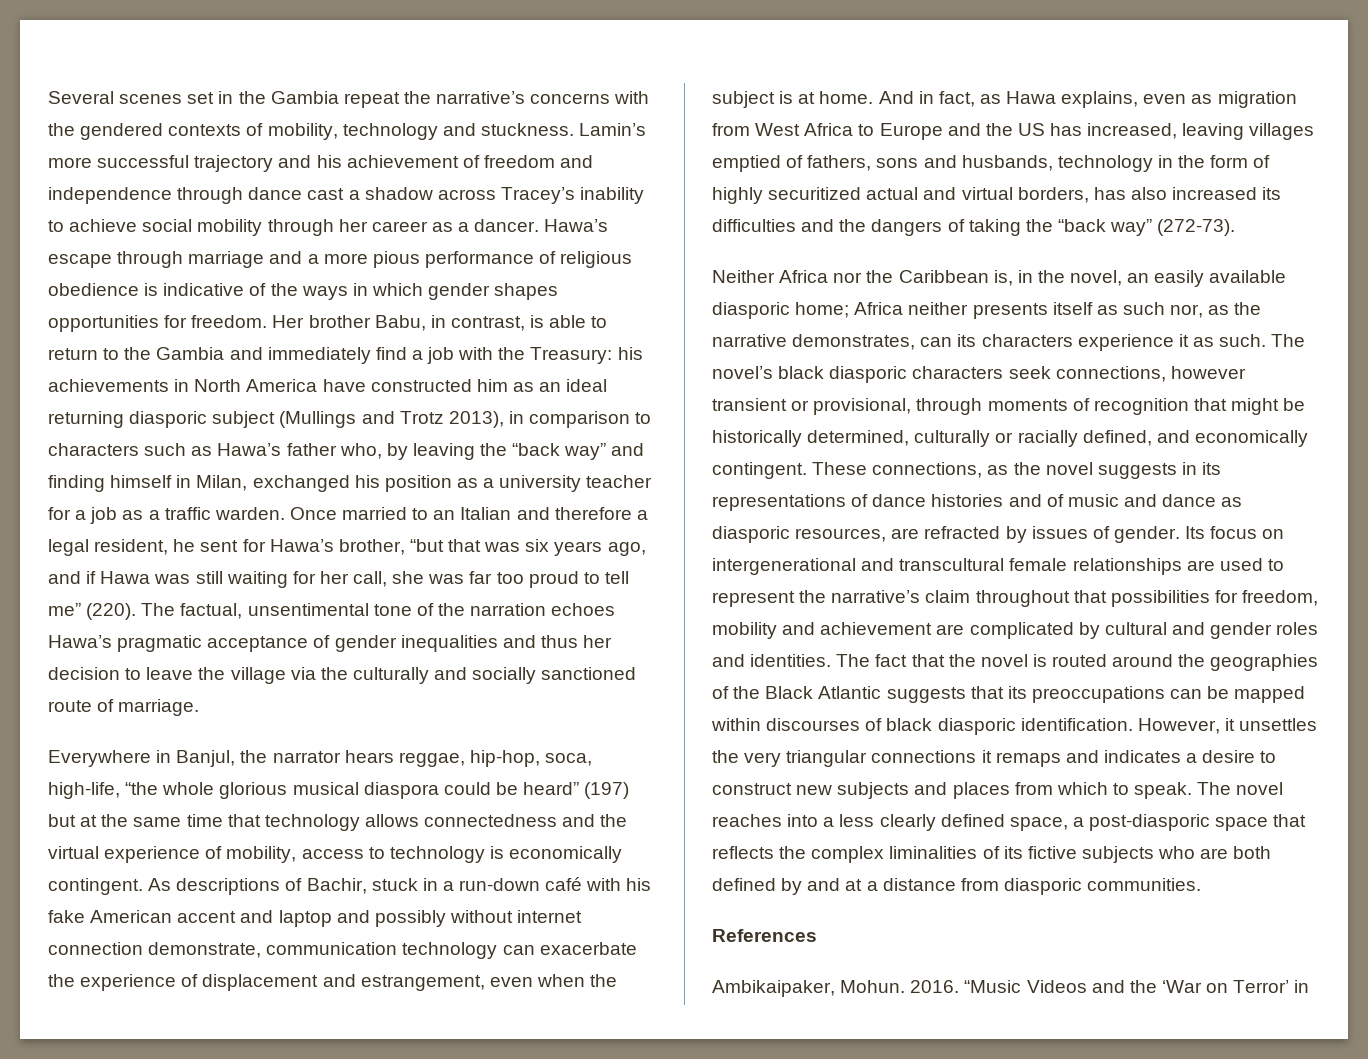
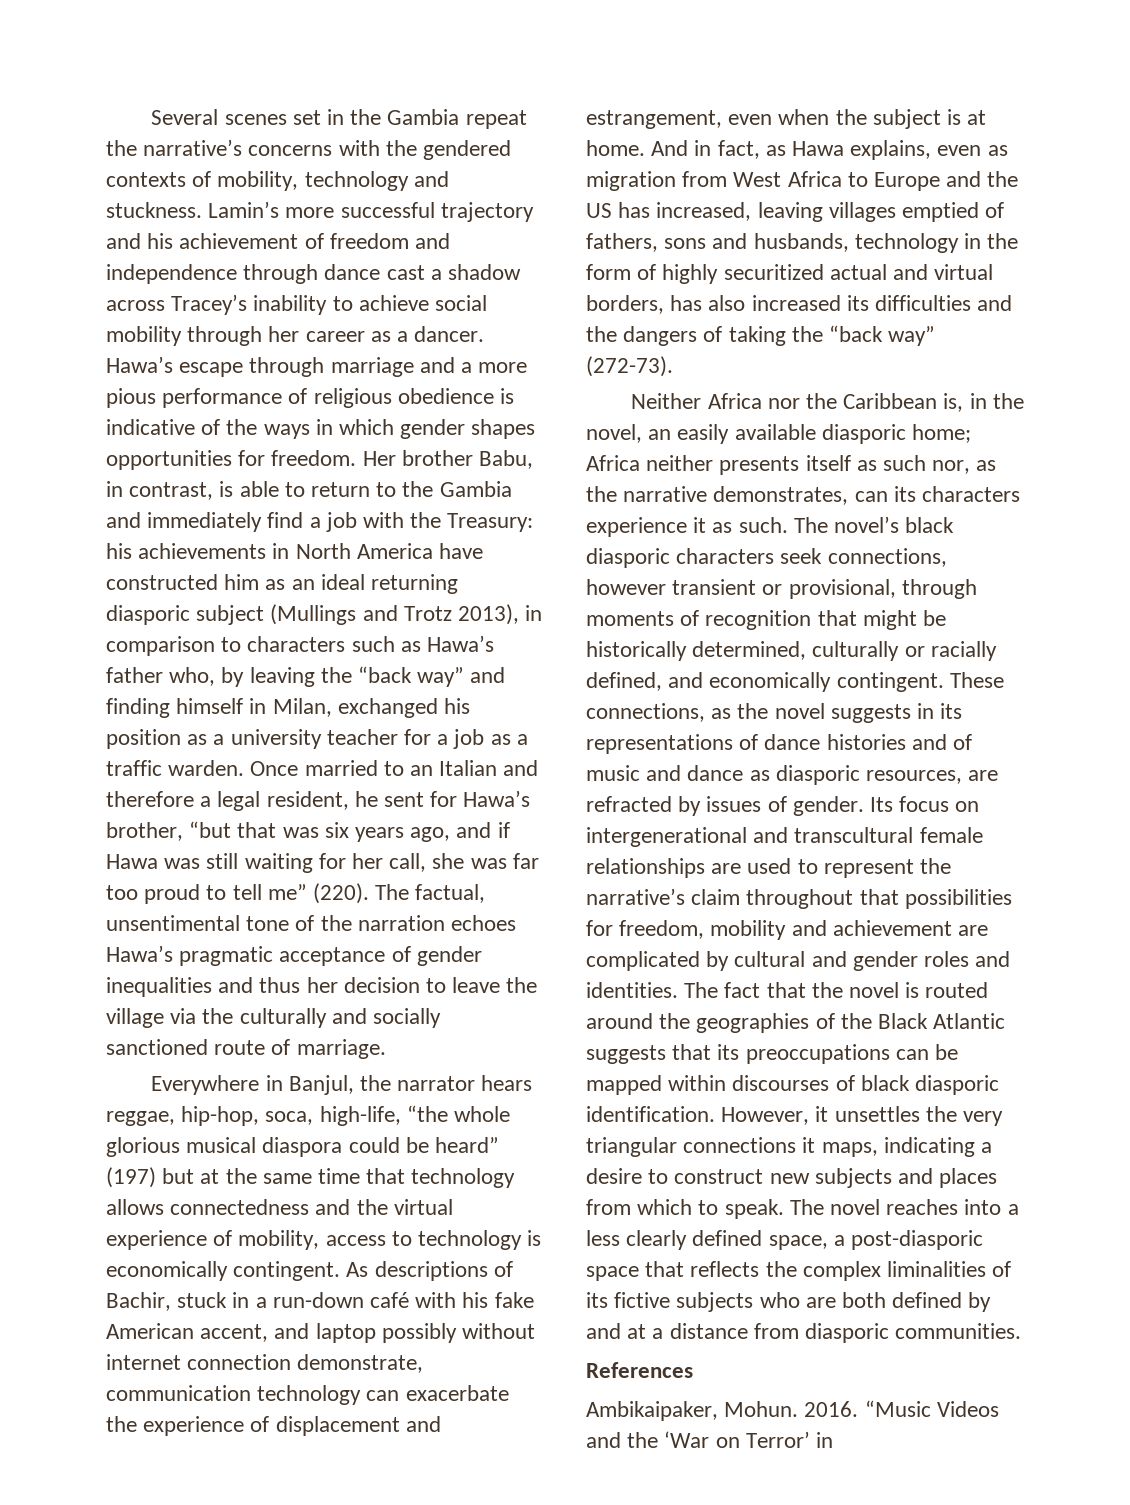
[177,911,237,923] accent -> [200,1324,269,1342] accent,
[336,910,370,923] and -> (376, 1333) none
[995,750,1181,767] remaps and indicates -> [821,1137,975,1157] maps, indicating

